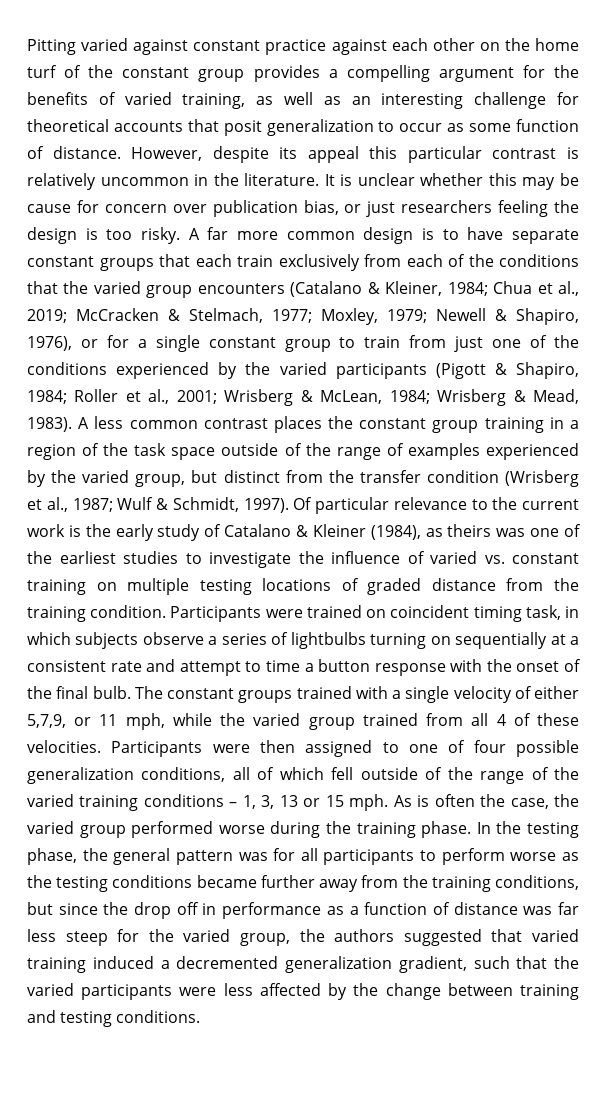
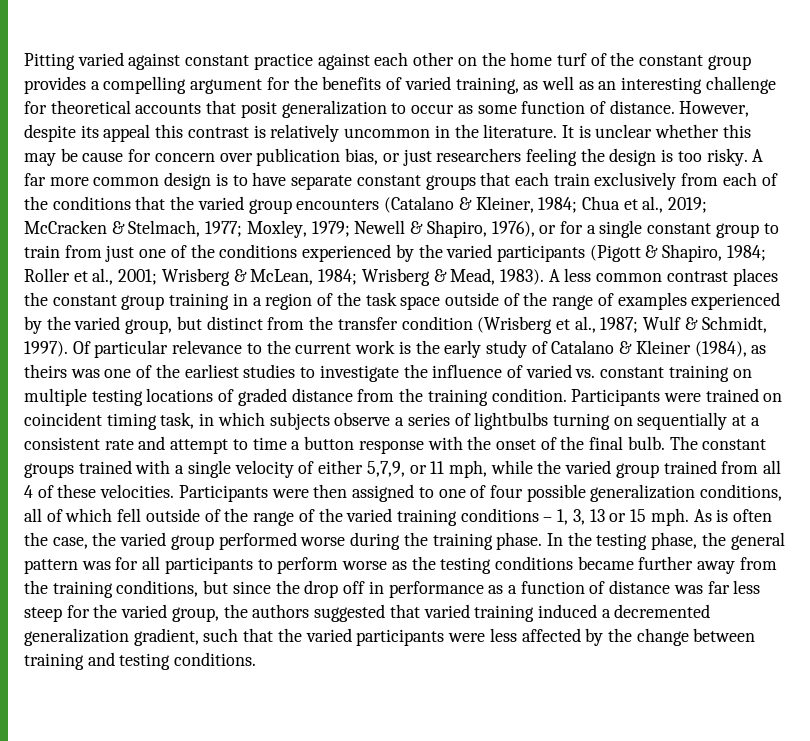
[407,146,482,163] particular -> (184, 131) none

